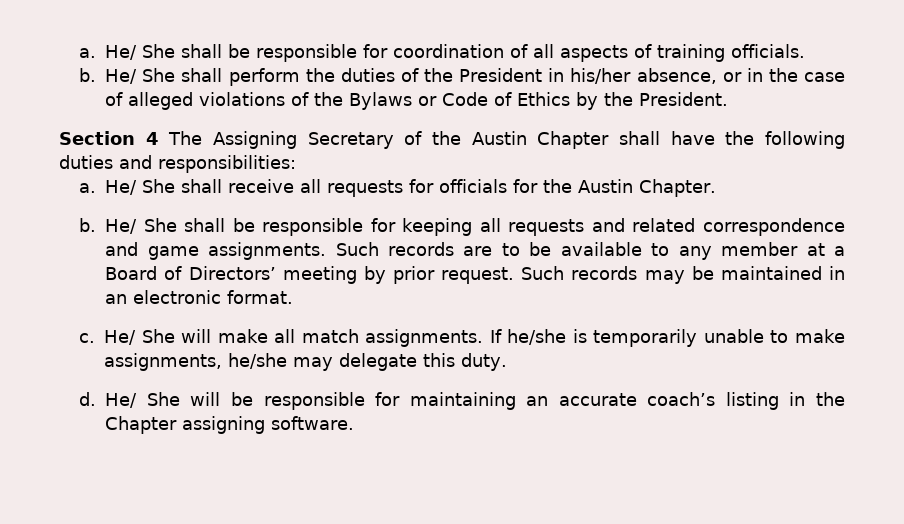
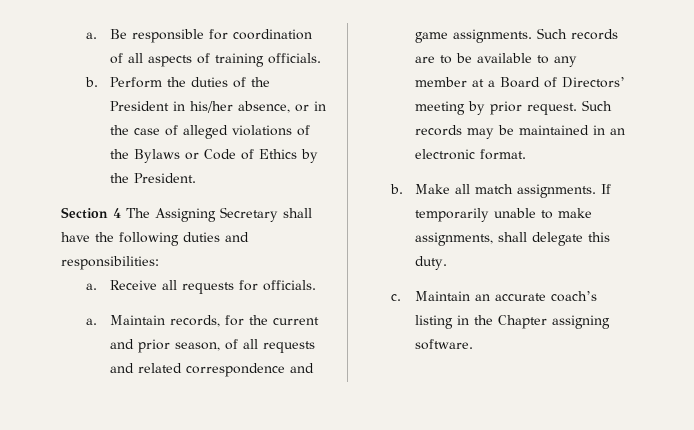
[79,44,251,60] a. He/ She shall be -> [85,29,128,39] a. Be
[105,68,300,86] He/ She shall perform -> [110,77,163,88] Perform
[404,131,610,149] of the Austin Chapter -> (278, 214) none
[105,179,717,197] [79,218,473,236] He/ She shall receive all requests for officials for the Austin Chapter. // b. He/ She shall be responsible for keeping -> [110,280,317,294] [85,315,320,327] [110,339,239,353] Receive all requests for officials. // a. Maintain records, for the current and prior season, of
[79,329,268,345] c. He/ She will make -> [389,184,451,194] b. Make
[507,329,587,345] he/she is -> (612, 189) none
[228,353,334,371] he/she may -> [498,232,528,242] shall
[79,392,516,410] d. He/ She will be responsible for maintaining -> [390,291,471,301] c. Maintain

